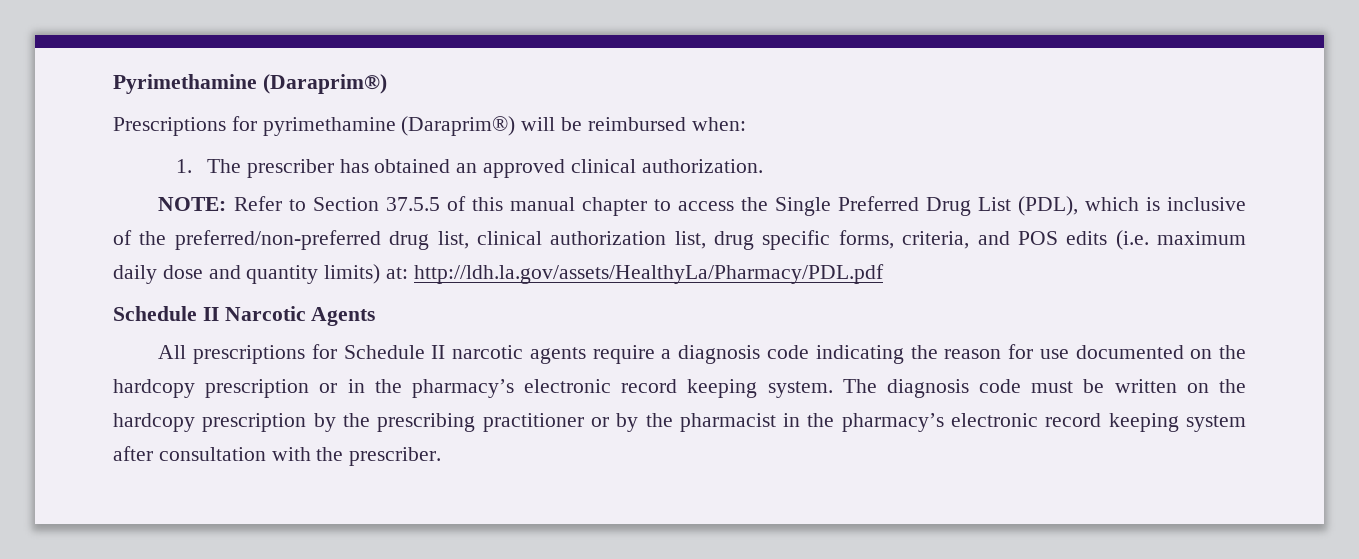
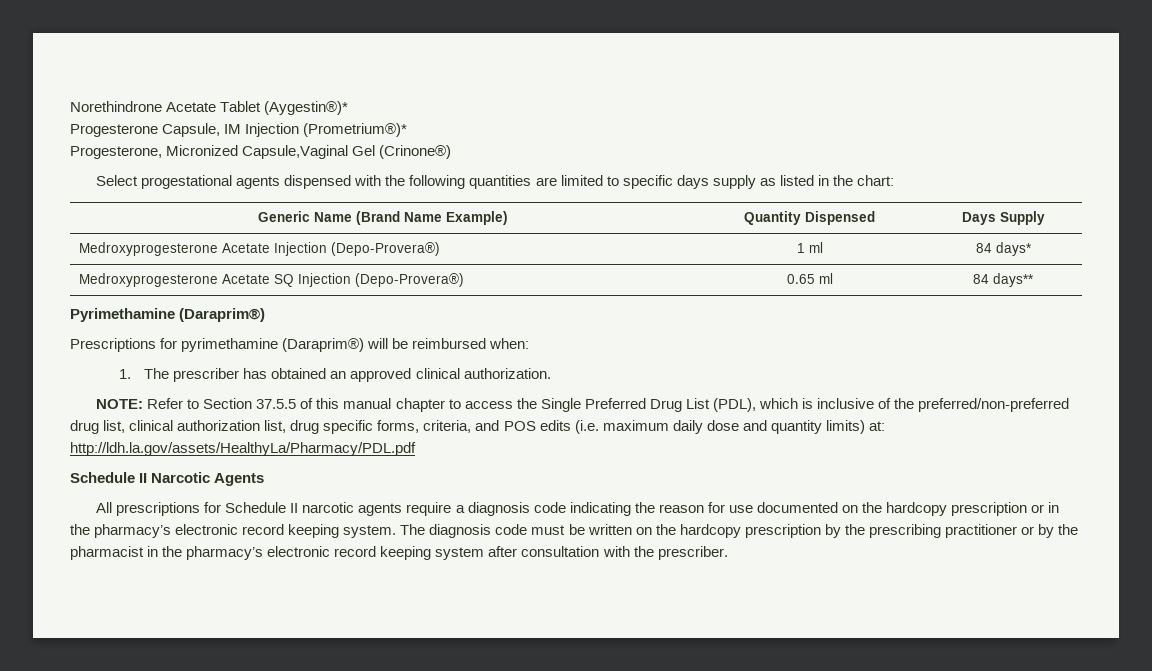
(113, 84) none -> [70,101,349,115] [70,123,408,137] [70,145,452,159] [96,175,895,189] [257,211,508,225] [744,211,875,225] [961,211,1045,225] [78,242,440,256] [796,242,823,253] [975,242,1032,256] [78,273,464,287] [786,273,833,284] [973,273,1034,287] Norethindrone Acetate Tablet (Aygestin®)* // Progesterone Capsule, IM Injection (Prometrium®)* // Progesterone, Micronized Capsule,Vaginal Gel (Crinone®) // Select progestational agents dispensed with the following quantities are limited to specific days supply as listed in the chart: // Generic Name (Brand Name Example) | Quantity Dispensed | Days Supply // Medroxyprogesterone Acetate Injection (Depo-Provera®) | 1 ml | 84 days* // Medroxyprogesterone Acetate SQ Injection (Depo-Provera®) | 0.65 ml | 84 days** //

